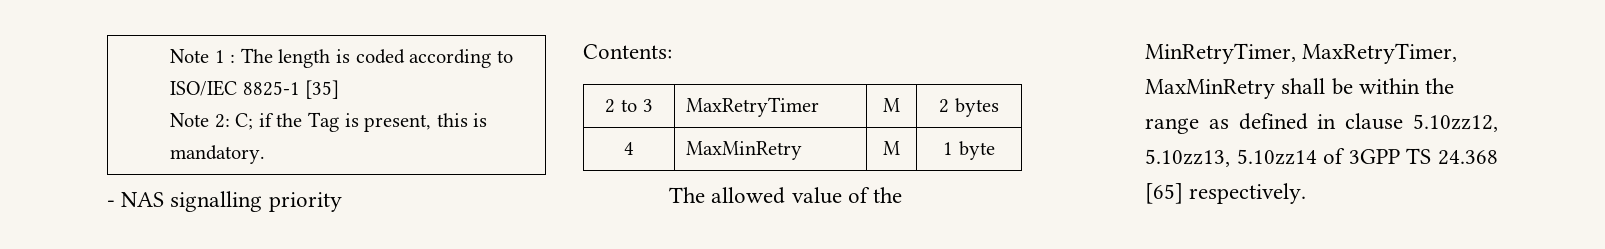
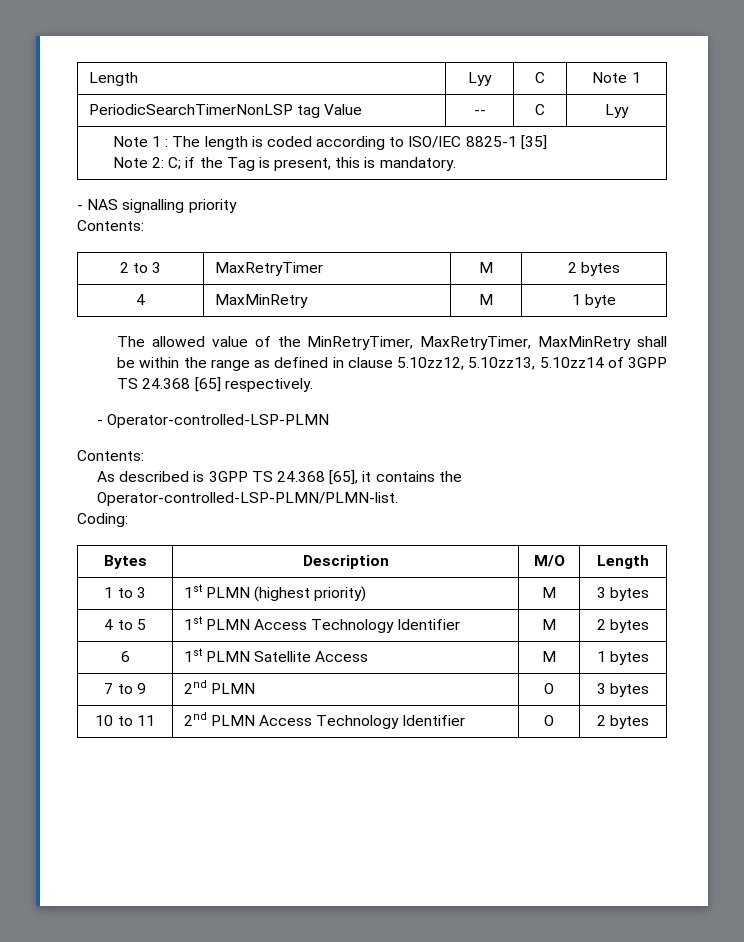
(170, 56) none -> [88,72,138,86] [468,72,492,86] [535,72,545,83] [592,72,641,83] [88,104,363,118] [473,110,486,115] [535,104,545,115] [605,104,629,118] Length | Lyy | C | Note 1 // PeriodicSearchTimerNonLSP tag Value | -- | C | Lyy //
(1307, 193) none -> [97,414,330,428] [77,450,144,461] [97,470,462,485] [97,492,399,506] [77,513,128,527] [103,555,147,569] [302,555,389,569] [533,555,565,567] [597,555,649,569] [104,587,146,598] [183,584,367,602] [542,587,556,598] [596,587,650,601] [104,619,146,630] [183,616,461,633] [542,619,556,630] [596,619,650,633] [120,651,130,662] [183,648,369,662] [542,651,556,662] [596,651,650,665] [104,683,146,694] [183,680,255,694] [544,683,554,694] [596,683,650,697] [95,715,155,726] [183,712,466,729] [544,715,554,726] [596,715,650,729] // - Operator-controlled-LSP-PLMN // Contents: // As described is 3GPP TS 24.368 [65], it contains the Operator-controlled-LSP-PLMN/PLMN-list. // Coding: // Bytes | Description | M/O | Length // 1 to 3 | 1st PLMN (highest priority) | M | 3 bytes // 4 to 5 | 1st PLMN Access Technology Identifier | M | 2 bytes // 6 | 1st PLMN Satellite Access | M | 1 bytes // 7 to 9 | 2nd PLMN | O | 3 bytes // 10 to 11 | 2nd PLMN Access Technology Identifier | O | 2 bytes

